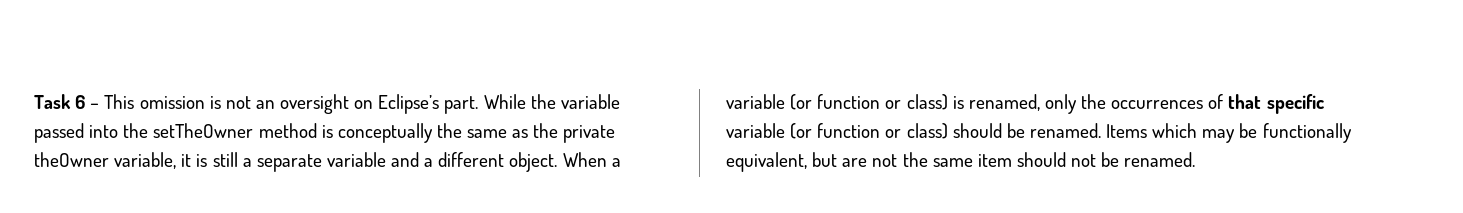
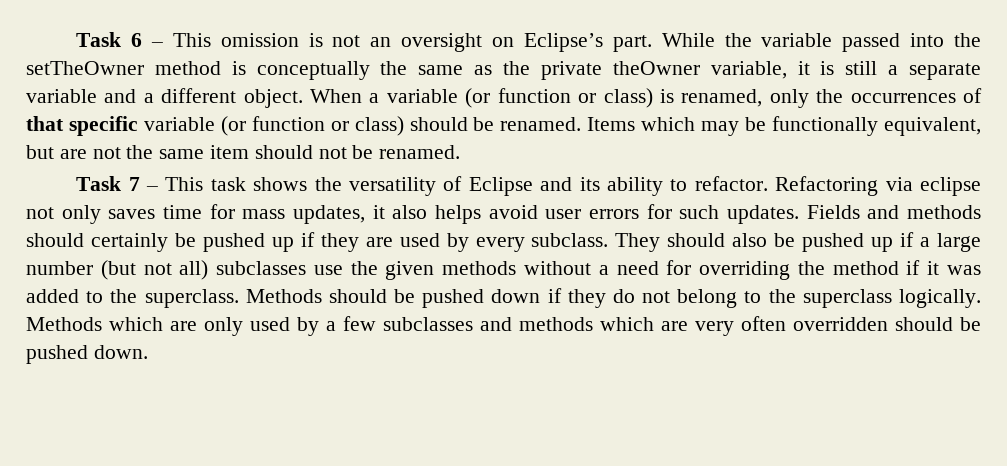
(1196, 159) none -> [76,176,982,196] [26,204,981,224] [26,232,982,252] [26,260,982,280] [26,288,981,308] [26,316,981,336] [26,345,148,364] // Task 7 – This task shows the versatility of Eclipse and its ability to refactor. Refactoring via eclipse not only saves time for mass updates, it also helps avoid user errors for such updates. Fields and methods should certainly be pushed up if they are used by every subclass. They should also be pushed up if a large number (but not all) subclasses use the given methods without a need for overriding the method if it was added to the superclass. Methods should be pushed down if they do not belong to the superclass logically. Methods which are only used by a few subclasses and methods which are very often overridden should be pushed down.

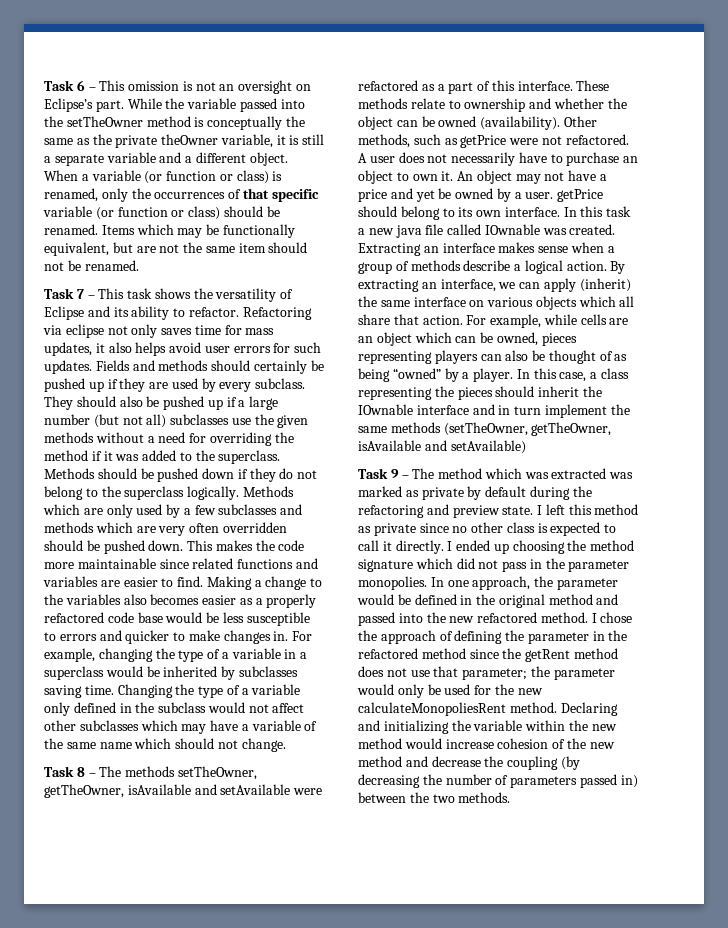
(148, 352) none -> [187,540,305,551] [44,558,318,569] [43,576,323,590] [44,594,317,608] [44,612,310,626] [44,630,313,644] [44,648,308,662] [44,666,298,680] [44,684,301,698] [44,702,305,716] [44,720,318,734] [44,738,286,752] [44,766,257,780] [44,784,323,798] [358,80,610,94] [358,98,627,112] [358,116,597,130] [358,134,629,148] [358,152,639,166] [358,170,608,184] [358,188,604,202] [358,206,632,220] [358,224,616,238] [358,242,615,256] [358,260,626,274] [358,278,631,292] [358,296,635,310] [358,314,629,328] [358,332,577,346] [358,350,628,364] [358,368,630,382] [358,386,602,400] [358,404,630,418] [358,422,612,436] [358,440,526,454] [358,468,634,479] [358,486,592,500] [358,504,639,518] [358,522,617,536] [358,540,635,554] [358,558,630,572] [358,576,618,590] [357,594,619,608] [358,612,633,626] [358,630,628,644] [358,648,618,662] [358,666,615,680] [357,684,543,698] [358,702,618,716] [358,720,617,734] [358,738,615,749] [358,756,580,770] [358,774,638,788] [358,792,511,803] This makes the code more maintainable since related functions and variables are easier to find. Making a change to the variables also becomes easier as a properly refactored code base would be less susceptible to errors and quicker to make changes in. For example, changing the type of a variable in a superclass would be inherited by subclasses saving time. Changing the type of a variable only defined in the subclass would not affect other subclasses which may have a variable of the same name which should not change. // Task 8 – The methods setTheOwner, getTheOwner, isAvailable and setAvailable were refactored as a part of this interface. These methods relate to ownership and whether the object can be owned (availability). Other methods, such as getPrice were not refactored. A user does not necessarily have to purchase an object to own it. An object may not have a price and yet be owned by a user. getPrice should belong to its own interface. In this task a new java file called IOwnable was created. Extracting an interface makes sense when a group of methods describe a logical action. By extracting an interface, we can apply (inherit) the same interface on various objects which all share that action. For example, while cells are an object which can be owned, pieces representing players can also be thought of as being “owned” by a player. In this case, a class representing the pieces should inherit the IOwnable interface and in turn implement the same methods (setTheOwner, getTheOwner, isAvailable and setAvailable) // Task 9 – The method which was extracted was marked as private by default during the refactoring and preview state. I left this method as private since no other class is expected to call it directly. I ended up choosing the method signature which did not pass in the parameter monopolies. In one approach, the parameter would be defined in the original method and passed into the new refactored method. I chose the approach of defining the parameter in the refactored method since the getRent method does not use that parameter; the parameter would only be used for the new calculateMonopoliesRent method. Declaring and initializing the variable within the new method would increase cohesion of the new method and decrease the coupling (by decreasing the number of parameters passed in) between the two methods.

